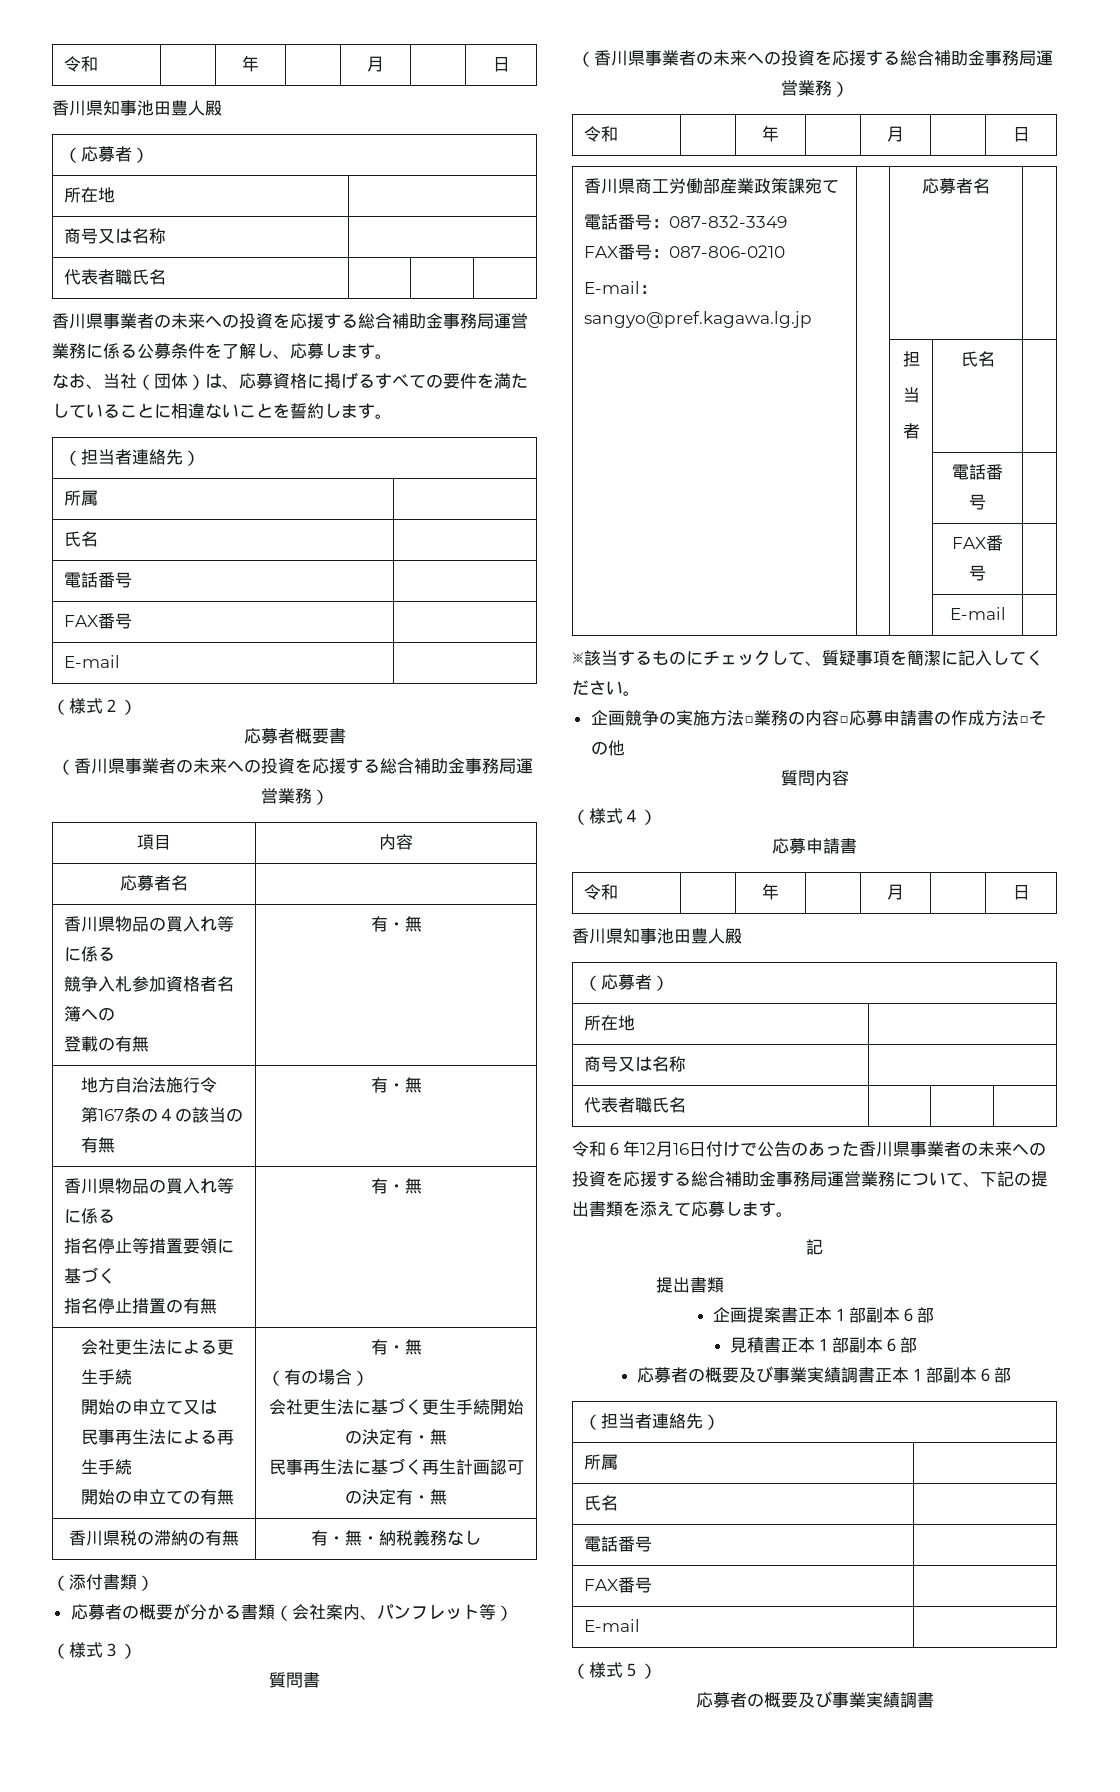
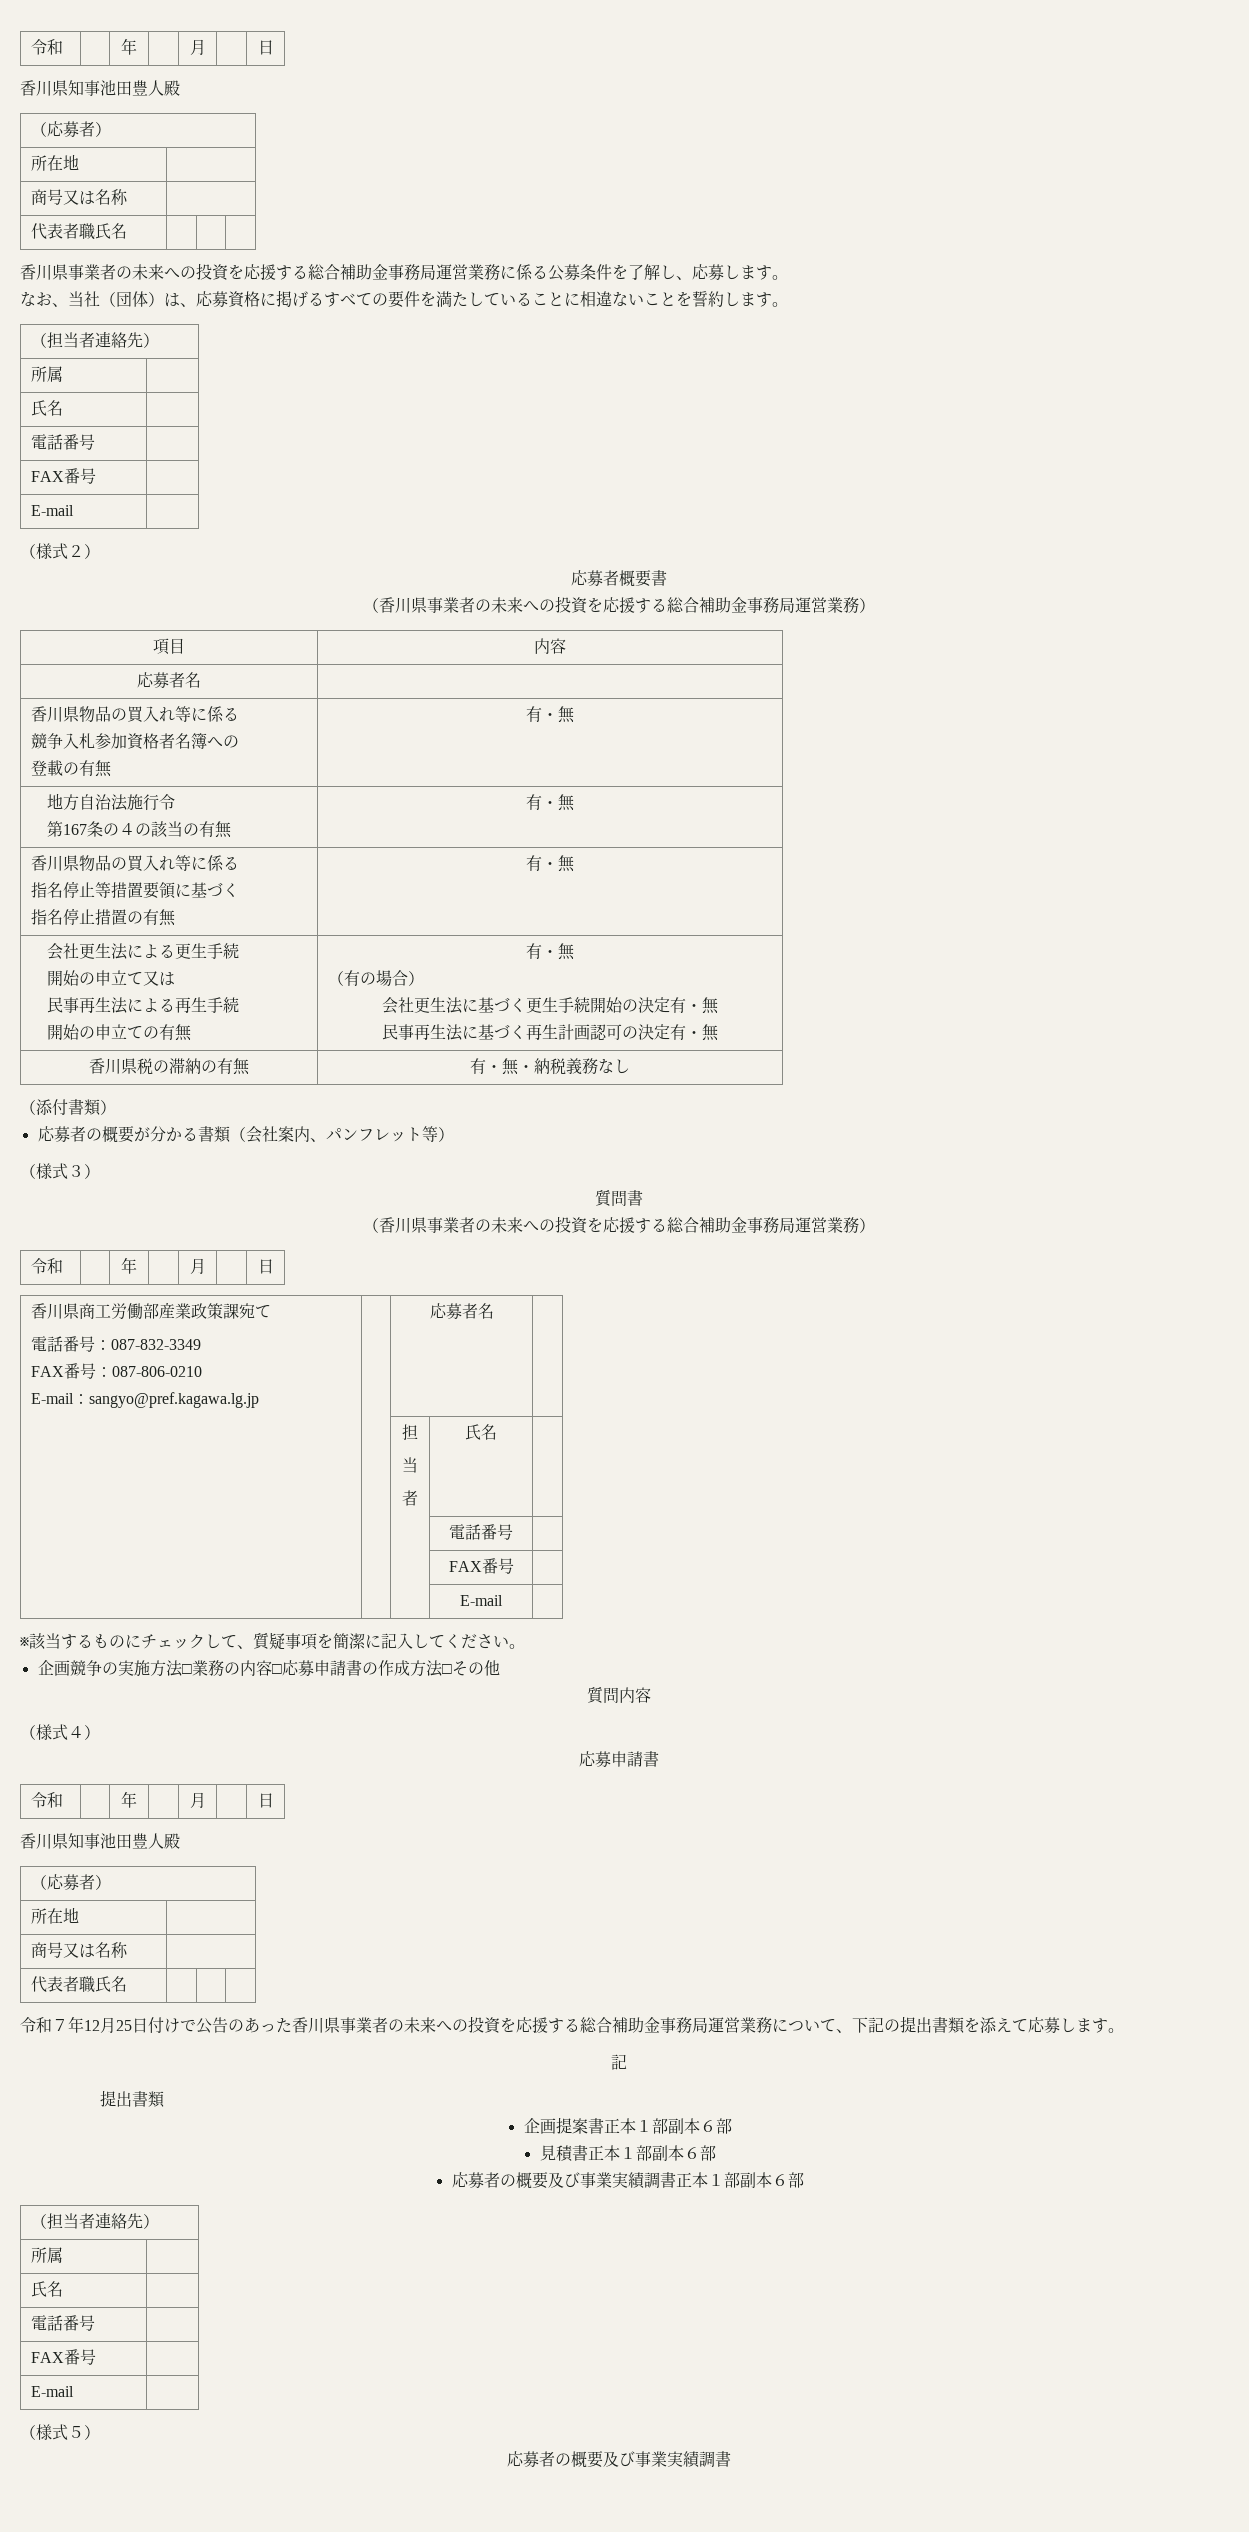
[606,1142,623,1156] ６ -> [52,2019,68,2031] ７
[673,1143,689,1155] 16 -> [116,2020,132,2031] 25

